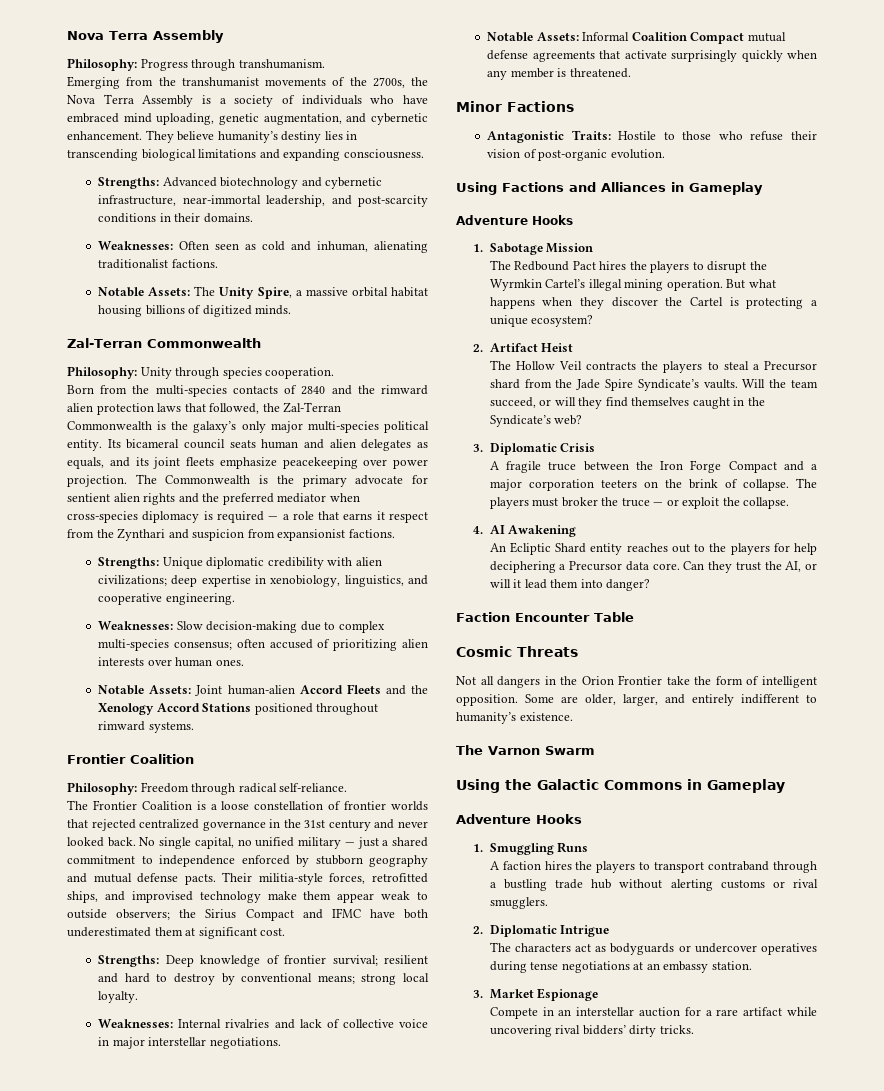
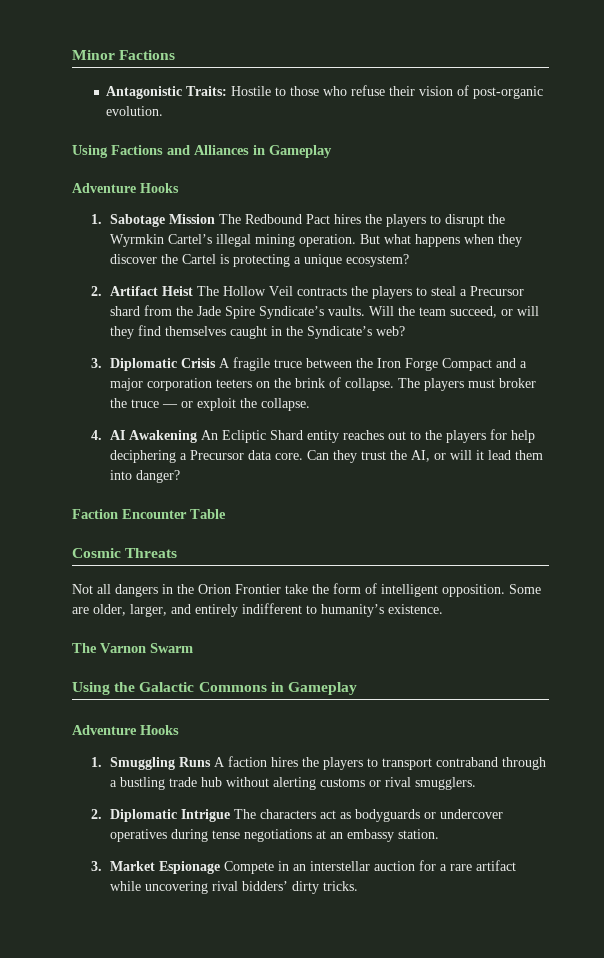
[67,30,224,43] [67,58,325,71] [67,76,428,89] [67,94,428,107] [67,113,428,125] [67,130,358,143] [67,149,424,161] [98,177,383,189] [98,195,428,207] [98,213,253,223] [98,241,428,253] [98,259,218,269] [98,286,429,299] [98,305,292,317] [67,338,261,348] [67,366,335,379] [67,385,429,397] [67,402,342,415] [67,421,429,433] [67,439,429,451] [67,457,428,469] [67,474,429,487] [67,493,360,505] [67,511,429,523] [67,528,395,541] [98,557,382,569] [98,575,428,587] [98,593,235,605] [98,621,385,633] [98,639,428,651] [98,657,244,667] [98,684,428,696] [98,703,379,715] [98,721,194,733] [67,754,194,764] [67,782,348,795] [67,800,429,811] [67,819,428,831] [67,837,428,849] [67,855,428,867] [67,872,428,885] [67,891,428,903] [67,908,428,921] [67,927,286,939] [98,955,428,967] [98,973,430,985] [98,991,139,1003] [98,1019,428,1029] [98,1037,281,1049] [487,32,786,44] [487,50,817,62] [487,68,631,80] Nova Terra Assembly // Philosophy: Progress through transhumanism. // Emerging from the transhumanist movements of the 2700s, the Nova Terra Assembly is a society of individuals who have embraced mind uploading, genetic augmentation, and cybernetic enhancement. They believe humanity’s destiny lies in transcending biological limitations and expanding consciousness. // Strengths: Advanced biotechnology and cybernetic infrastructure, near-immortal leadership, and post-scarcity conditions in their domains. // Weaknesses: Often seen as cold and inhuman, alienating traditionalist factions. // Notable Assets: The Unity Spire, a massive orbital habitat housing billions of digitized minds. // Zal-Terran Commonwealth // Philosophy: Unity through species cooperation. // Born from the multi-species contacts of 2840 and the rimward alien protection laws that followed, the Zal-Terran Commonwealth is the galaxy’s only major multi-species political entity. Its bicameral council seats human and alien delegates as equals, and its joint fleets emphasize peacekeeping over power projection. The Commonwealth is the primary advocate for sentient alien rights and the preferred mediator when cross-species diplomacy is required — a role that earns it respect from the Zynthari and suspicion from expansionist factions. // Strengths: Unique diplomatic credibility with alien civilizations; deep expertise in xenobiology, linguistics, and cooperative engineering. // Weaknesses: Slow decision-making due to complex multi-species consensus; often accused of prioritizing alien interests over human ones. // Notable Assets: Joint human-alien Accord Fleets and the Xenology Accord Stations positioned throughout rimward systems. // Frontier Coalition // Philosophy: Freedom through radical self-reliance. // The Frontier Coalition is a loose constellation of frontier worlds that rejected centralized governance in the 31st century and never looked back. No single capital, no unified military — just a shared commitment to independence enforced by stubborn geography and mutual defense pacts. Their militia-style forces, retrofitted ships, and improvised technology make them appear weak to outside observers; the Sirius Compact and IFMC have both underestimated them at significant cost. // Strengths: Deep knowledge of frontier survival; resilient and hard to destroy by conventional means; strong local loyalty. // Weaknesses: Internal rivalries and lack of collective voice in major interstellar negotiations. // Notable Assets: Informal Coalition Compact mutual defense agreements that activate surprisingly quickly when any member is threatened. // -> (72, 55) none
(594, 248) // -> (215, 219) none
(574, 347) // -> (193, 291) none
(596, 447) // -> (216, 363) none
(577, 531) // -> (197, 436) none
(589, 847) // -> (211, 762) none
(610, 931) // -> (230, 815) none
(599, 994) // -> (220, 867) none

